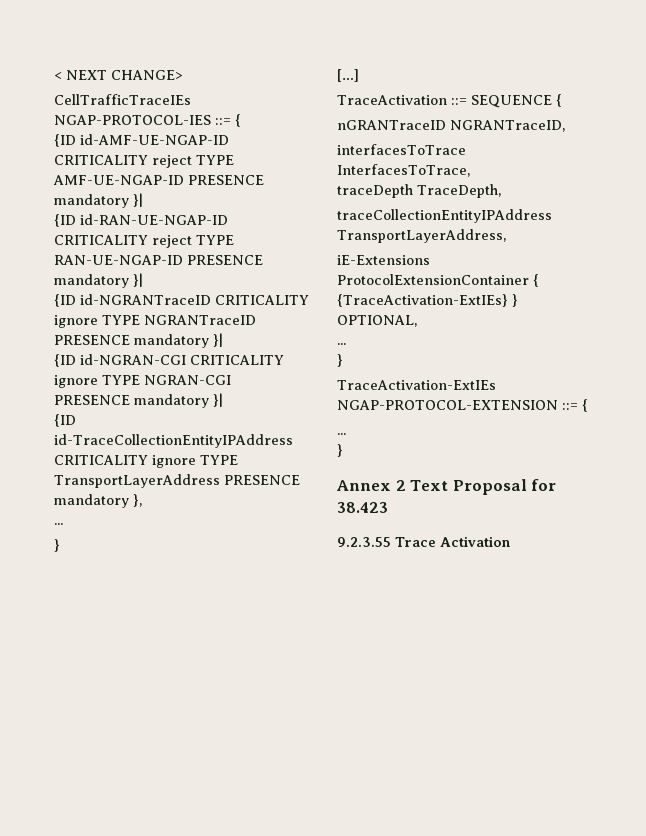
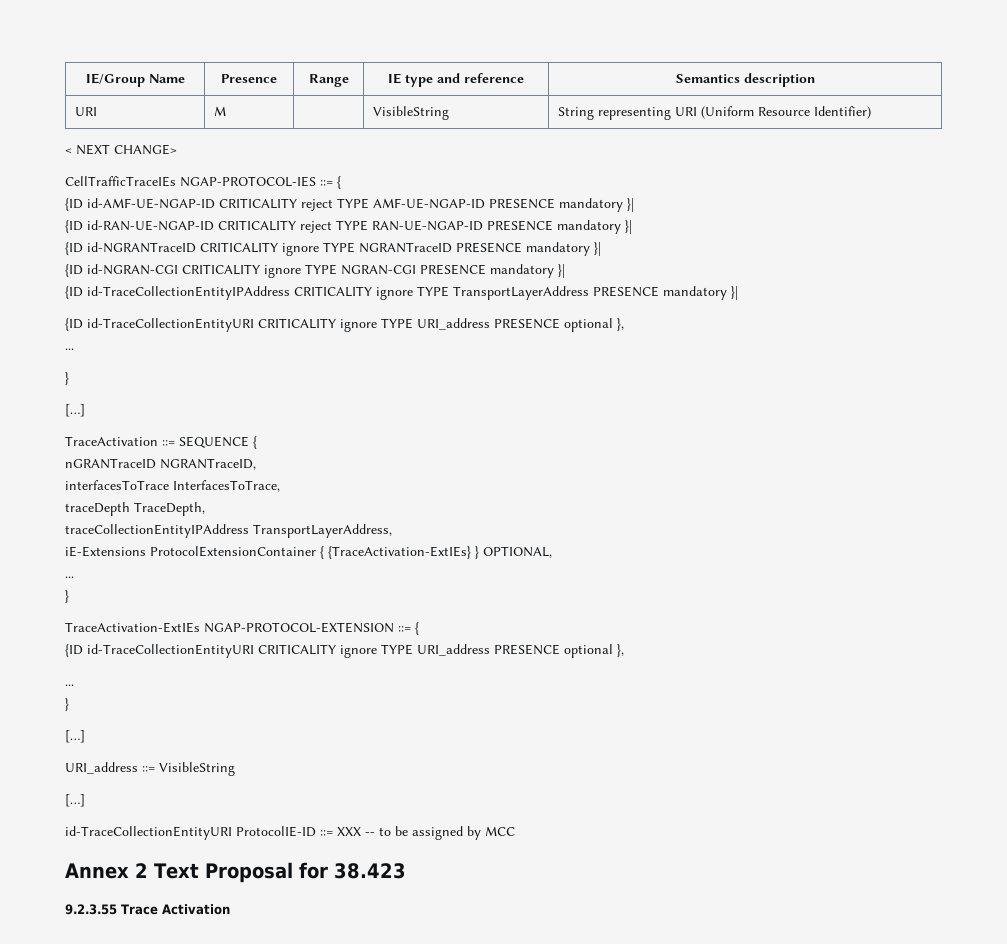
(54, 76) none -> [85,73,185,87] [221,74,277,83] [308,74,349,87] [388,73,524,87] [675,73,815,87] [74,107,97,116] [213,106,226,116] [372,106,449,120] [557,106,871,120] IE/Group Name | Presence | Range | IE type and reference | Semantics description // URI | M | | VisibleString | String representing URI (Uniform Resource Identifier) //
(129, 501) none -> [731,286,738,300] [65,318,613,332] }| // {ID id-TraceCollectionEntityURI CRITICALITY ignore TYPE URI_address PRESENCE optional
[337,433,346,435] [337,444,343,457] ... // } -> [65,644,624,658] [65,684,74,686] [65,698,69,711] [65,730,85,743] [65,762,235,776] [65,794,85,807] [65,826,515,840] {ID id-TraceCollectionEntityURI CRITICALITY ignore TYPE URI_address PRESENCE optional }, // ... // } // […] // URI_address ::= VisibleString // […] // id-TraceCollectionEntityURI ProtocolIE-ID ::= XXX -- to be assigned by MCC

